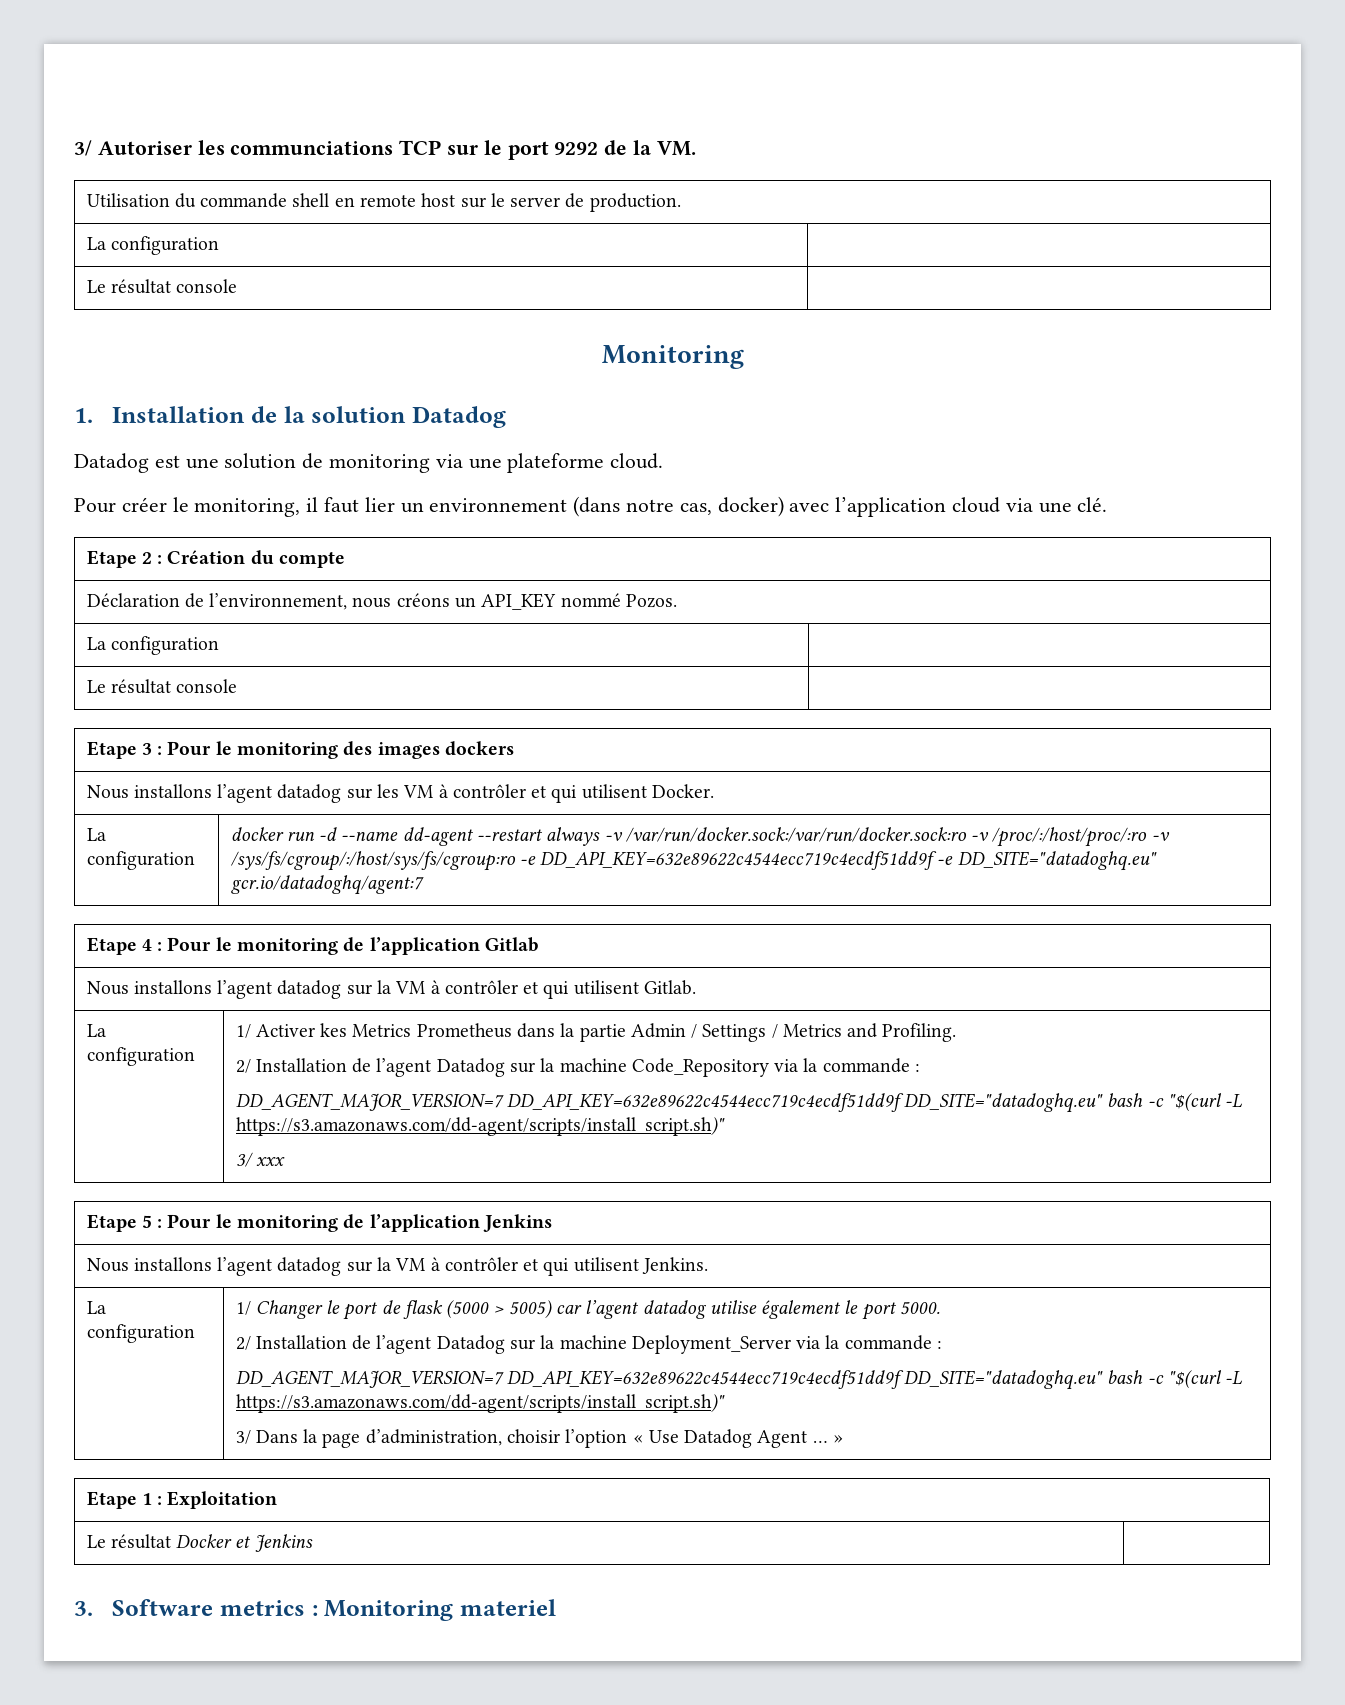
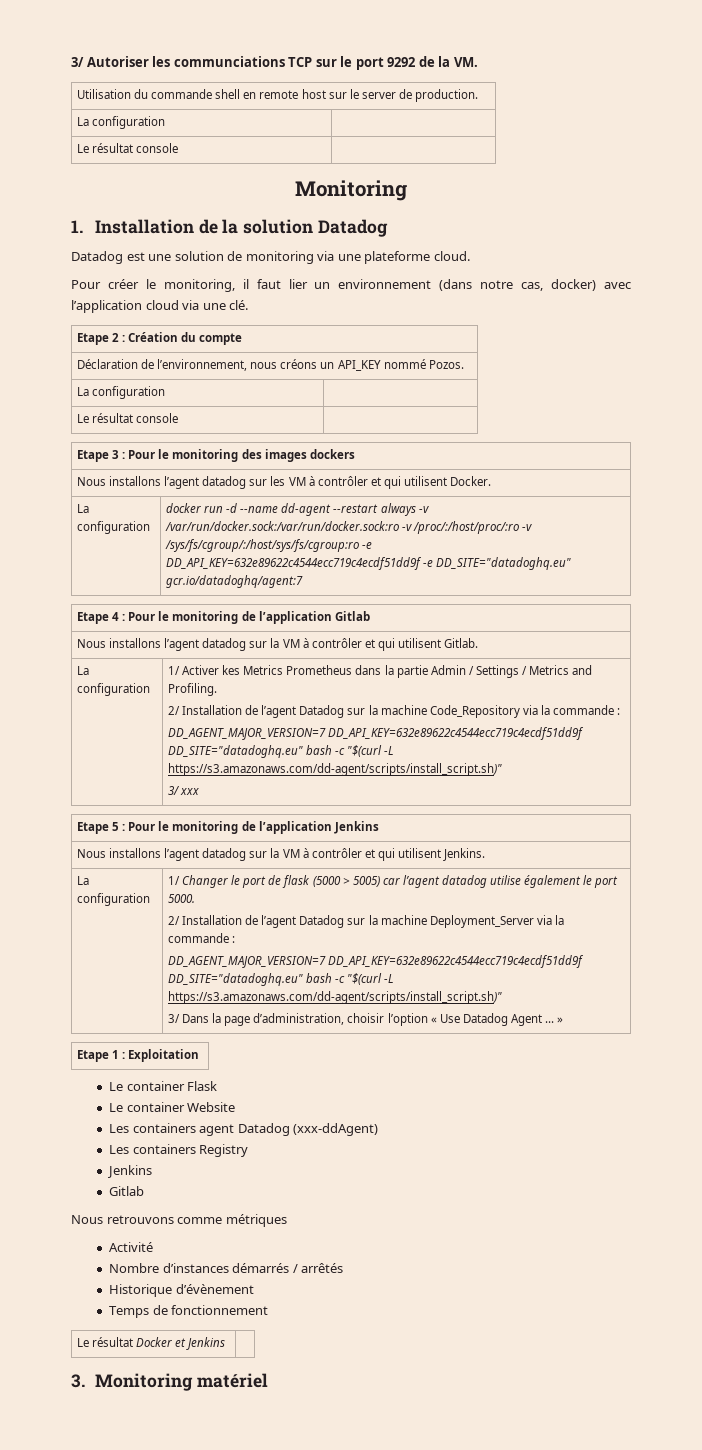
(278, 1500) none -> [109,1081,218,1091] [109,1102,236,1112] [109,1123,379,1136] [109,1144,249,1157] [107,1165,153,1178] [109,1186,145,1196] [71,1214,287,1227] [109,1242,154,1252] [109,1263,344,1273] [109,1284,254,1297] [109,1305,269,1318] // Le container Flask // Le container Website // Les containers agent Datadog (xxx-ddAgent) // Les containers Registry // Jenkins // Gitlab // Nous retrouvons comme métriques // Activité // Nombre d’instances démarrés / arrêtés // Historique d’évènement // Temps de fonctionnement
[112,1599,557,1621] Software metrics : Monitoring materiel -> [94,1373,268,1391] Monitoring matériel

